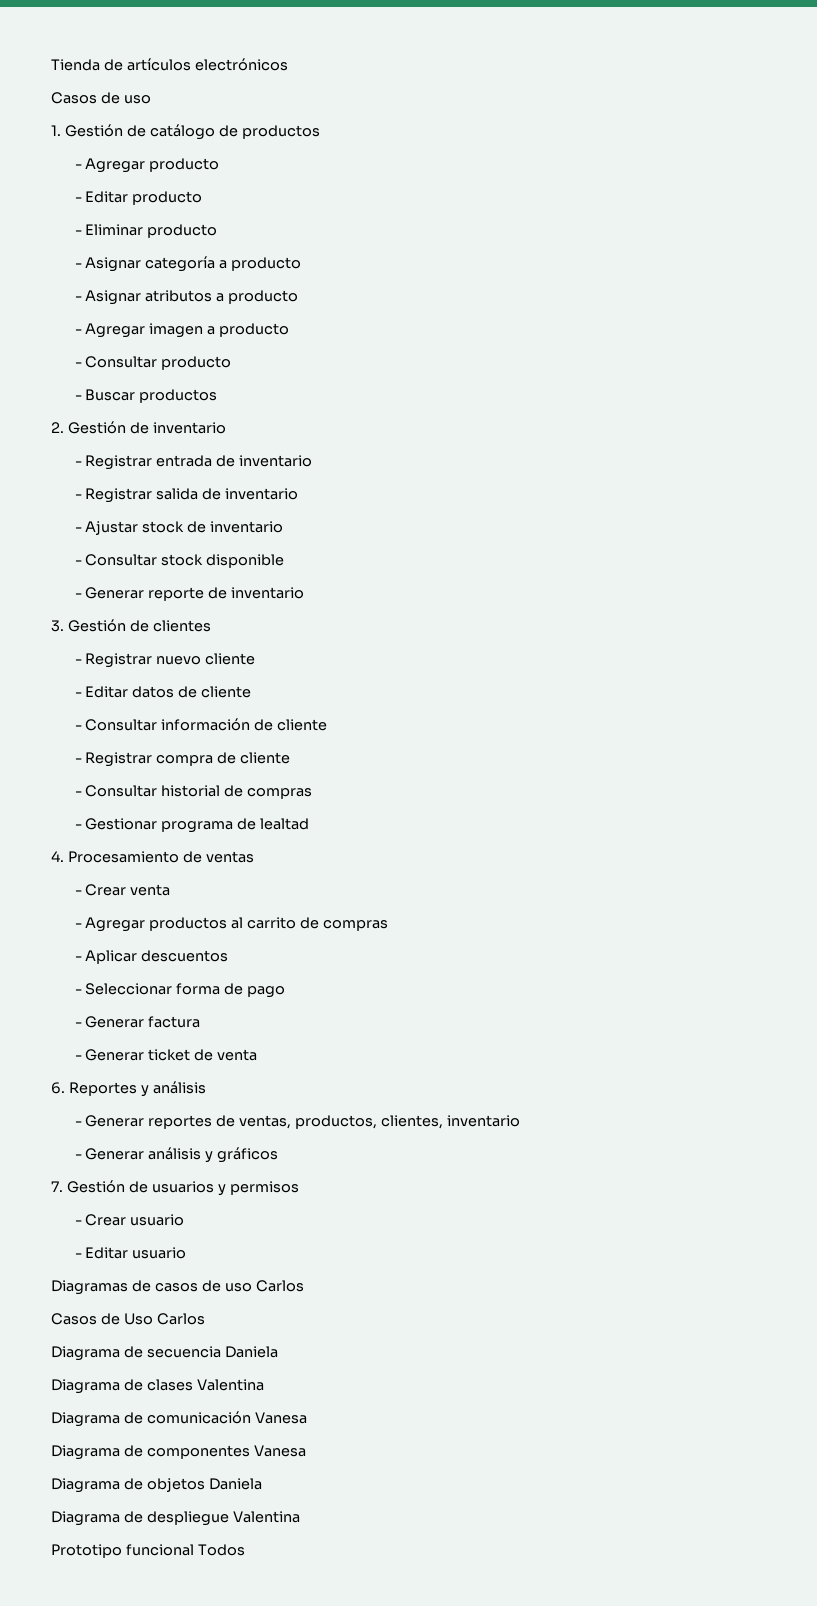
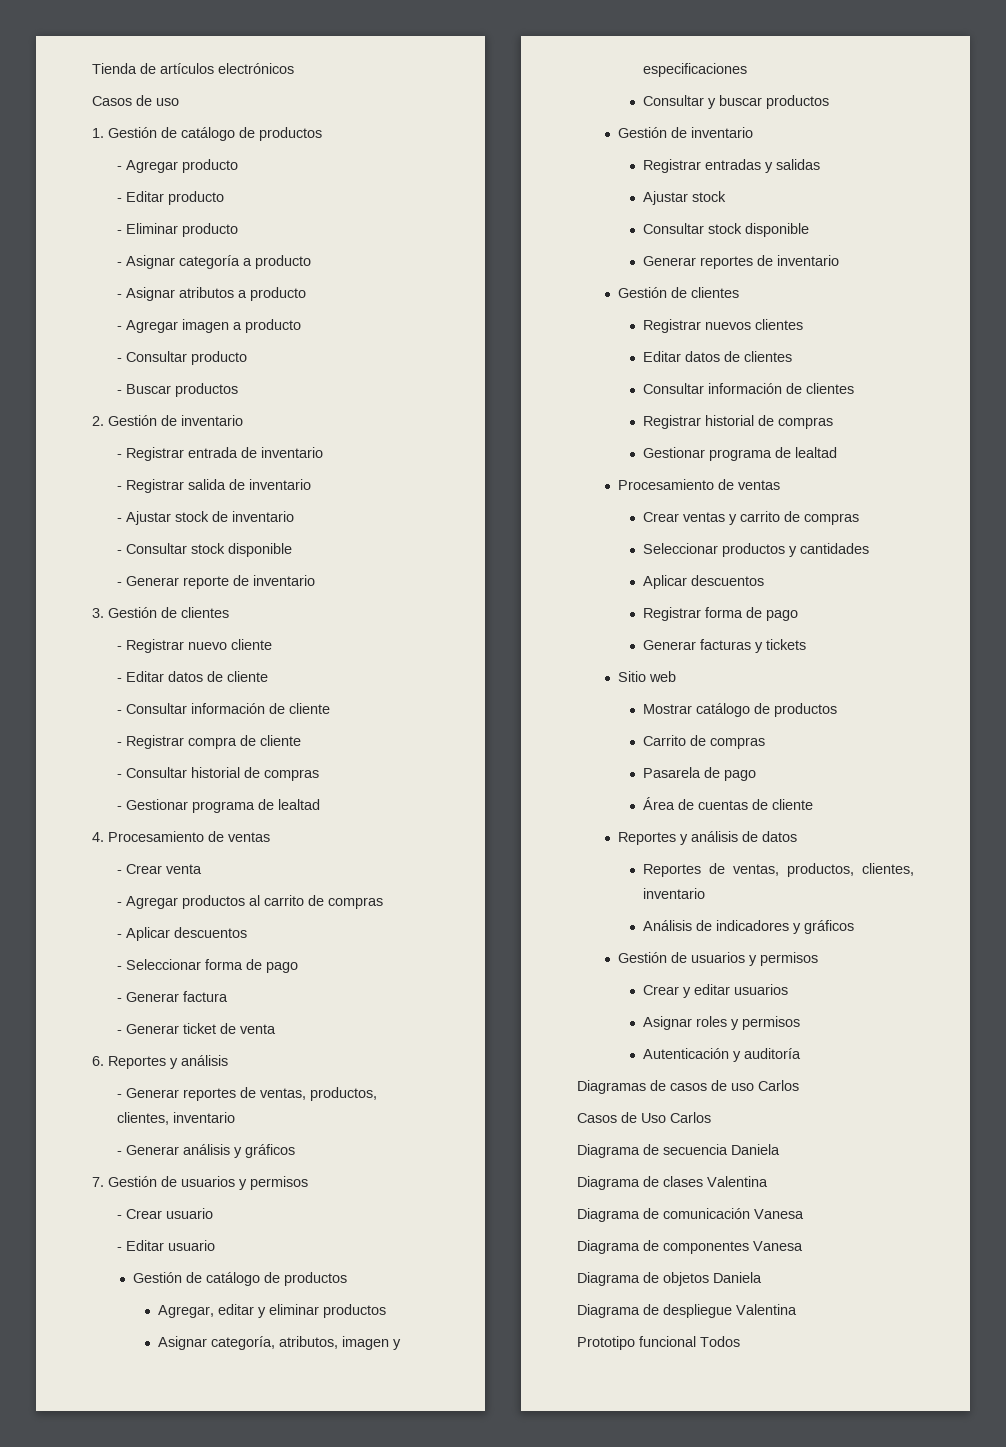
(187, 1253) none -> [132,1272,347,1286] [157,1304,386,1318] [157,1336,401,1350] [642,63,747,77] [642,95,829,109] [617,127,753,138] [642,159,820,173] [642,191,726,205] [642,223,809,237] [642,255,839,269] [617,287,739,298] [642,319,803,333] [642,351,792,362] [642,383,854,394] [642,415,833,429] [642,447,837,461] [617,479,780,490] [642,511,859,525] [642,543,869,557] [642,575,764,589] [642,607,798,621] [642,639,806,653] [617,671,676,682] [642,703,837,717] [642,735,765,749] [642,767,756,781] [642,797,813,810] [617,831,797,845] [642,863,914,877] [642,888,705,899] [642,920,854,934] [617,952,818,966] [642,984,788,998] [642,1016,800,1030] [642,1048,801,1062] // Gestión de catálogo de productos // Agregar, editar y eliminar productos // Asignar categoría, atributos, imagen y especificaciones // Consultar y buscar productos // Gestión de inventario // Registrar entradas y salidas // Ajustar stock // Consultar stock disponible // Generar reportes de inventario // Gestión de clientes // Registrar nuevos clientes // Editar datos de clientes // Consultar información de clientes // Registrar historial de compras // Gestionar programa de lealtad // Procesamiento de ventas // Crear ventas y carrito de compras // Seleccionar productos y cantidades // Aplicar descuentos // Registrar forma de pago // Generar facturas y tickets // Sitio web // Mostrar catálogo de productos // Carrito de compras // Pasarela de pago // Área de cuentas de cliente // Reportes y análisis de datos // Reportes de ventas, productos, clientes, inventario // Análisis de indicadores y gráficos // Gestión de usuarios y permisos // Crear y editar usuarios // Asignar roles y permisos // Autenticación y auditoría

